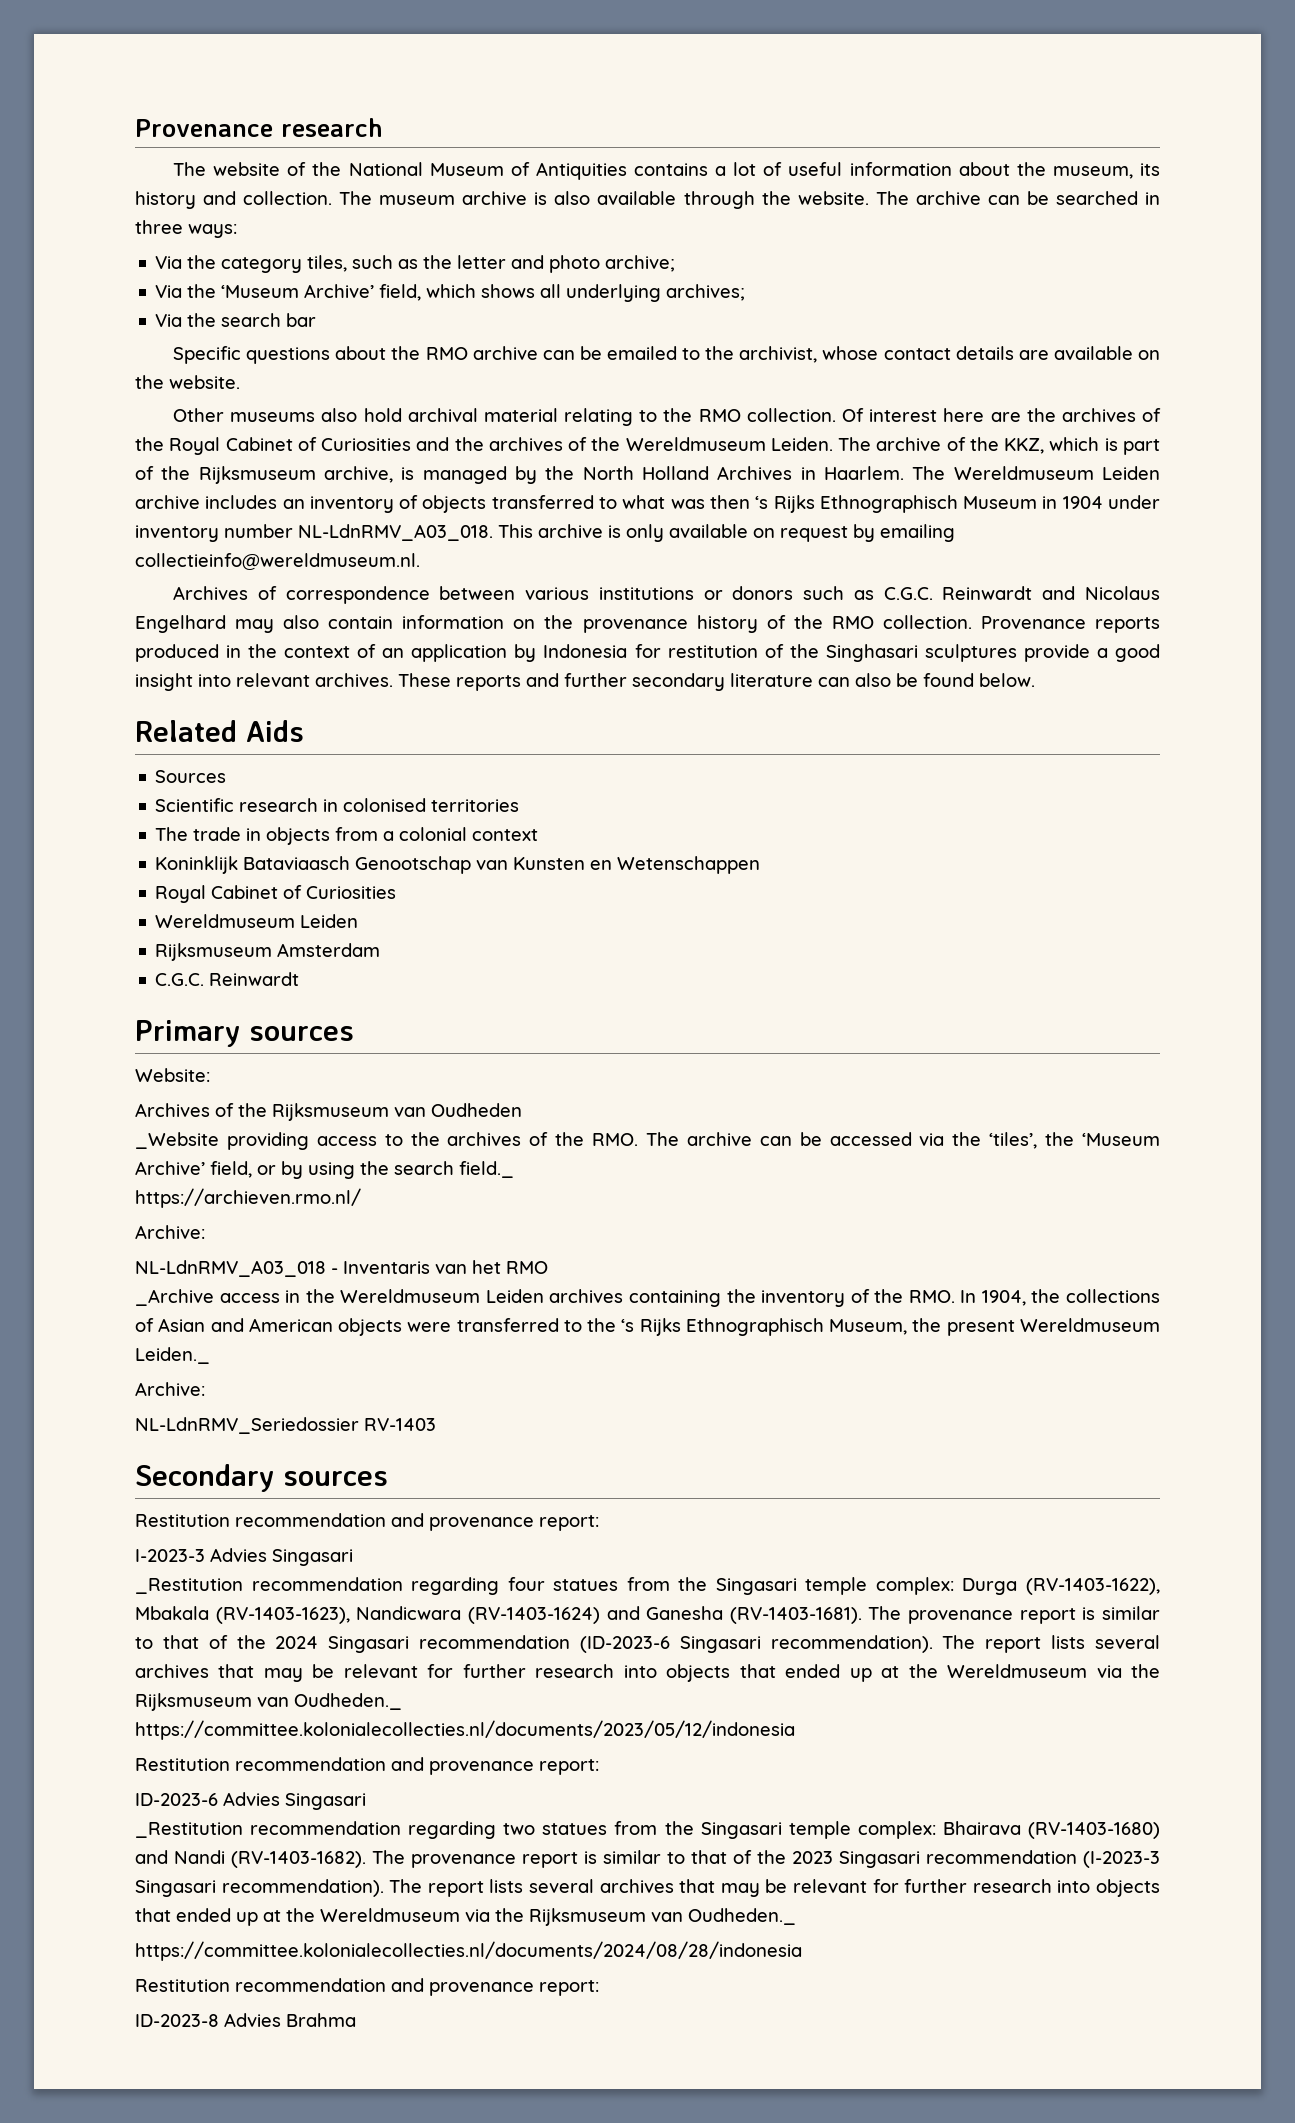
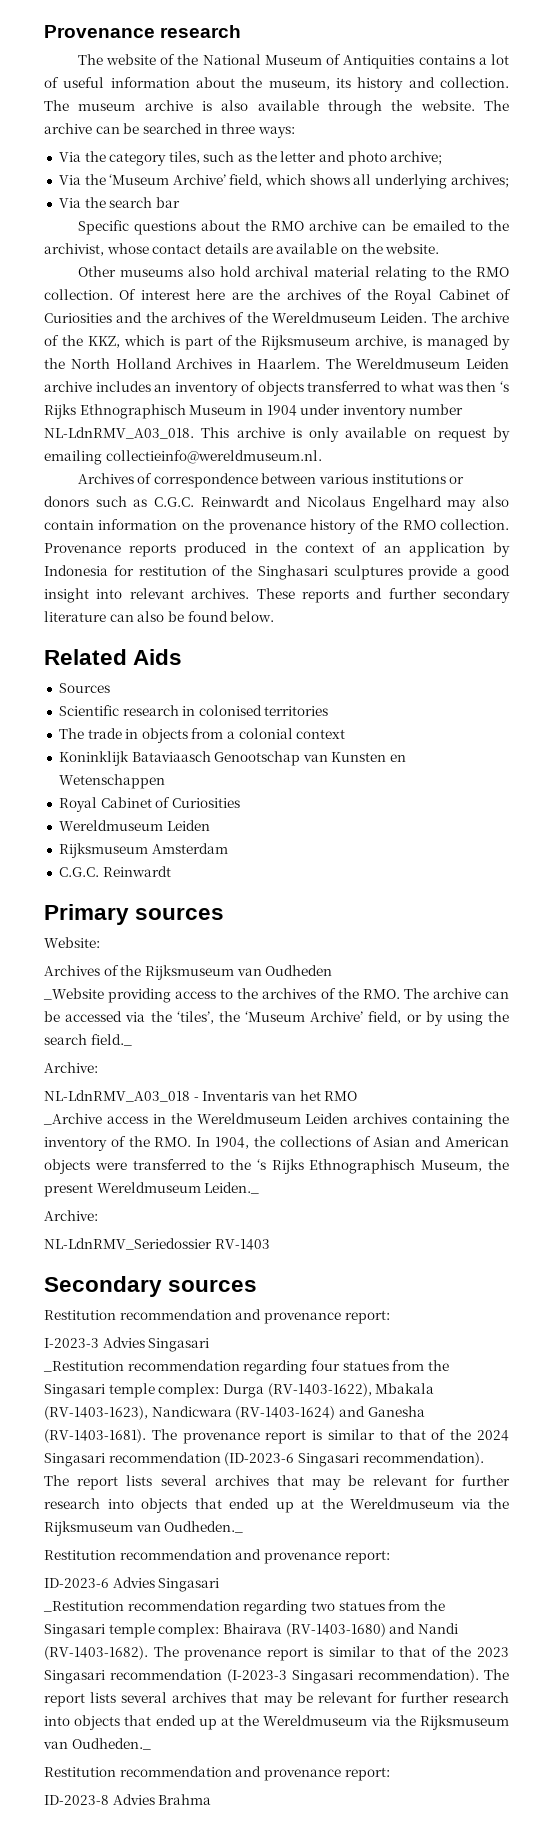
[135,1188,361,1208] // https://archieven.rmo.nl/ -> (132, 1040) none
[135,1720,795,1740] // https://committee.kolonialecollecties.nl/documents/2023/05/12/indonesia -> (244, 1527) none
[135,1941,802,1961] // https://committee.kolonialecollecties.nl/documents/2024/08/28/indonesia -> (151, 1744) none

